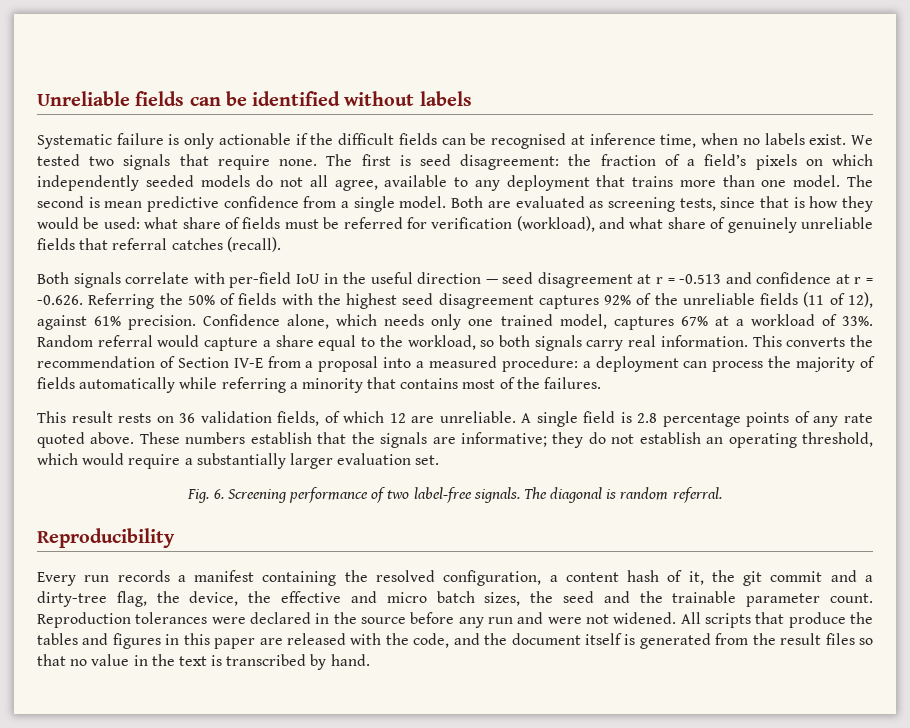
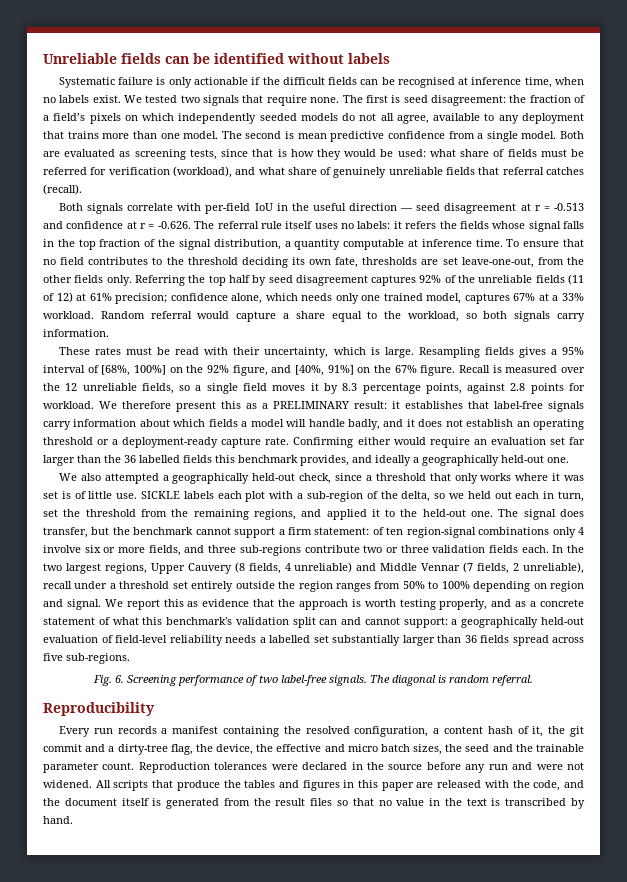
[88,293,398,309] Referring the 50% of fields with the highest -> [194,221,584,232] [43,239,584,250] [43,257,584,268] [43,275,267,286] The referral rule itself uses no labels: it refers the fields whose signal falls in the top fraction of the signal distribution, a quantity computable at inference time. To ensure that no field contributes to the threshold deciding its own fate, thresholds are set leave-one-out, from the other fields only. Referring the top half by
[848,292,874,308] [37,314,281,330] 12), against 61% precision. Confidence -> [56,292,228,304] 12) at 61% precision; confidence
[750,314,873,326] workload of 33%. -> [561,293,584,301] [43,311,94,319] 33% workload.
[628,335,657,347] real -> (585, 317) none
[752,335,873,347] [37,356,875,372] [37,377,602,393] [37,411,873,427] [37,432,873,448] [37,453,440,469] This converts the recommendation of Section IV-E from a proposal into a measured procedure: a deployment can process the majority of fields automatically while referring a minority that contains most of the failures. // This result rests on 36 validation fields, of which 12 are unreliable. A single field is 2.8 percentage points of any rate quoted above. These numbers establish that the signals are informative; they do not establish an operating threshold, which would require a substantially larger evaluation set. -> [58,347,584,358] [43,365,586,376] [43,383,585,394] [43,401,584,412] [43,419,584,430] [43,437,586,448] [43,455,569,466] [58,473,584,484] [43,491,584,502] [43,509,584,520] [43,527,585,538] [43,545,584,556] [43,562,584,574] [43,581,584,592] [43,599,584,610] [43,617,584,628] [43,635,584,646] [43,653,130,664] // These rates must be read with their uncertainty, which is large. Resampling fields gives a 95% interval of [68%, 100%] on the 92% figure, and [40%, 91%] on the 67% figure. Recall is measured over the 12 unreliable fields, so a single field moves it by 8.3 percentage points, against 2.8 points for workload. We therefore present this as a PRELIMINARY result: it establishes that label-free signals carry information about which fields a model will handle badly, and it does not establish an operating threshold or a deployment-ready capture rate. Confirming either would require an evaluation set far larger than the 36 labelled fields this benchmark provides, and ideally a geographically held-out one. // We also attempted a geographically held-out check, since a threshold that only works where it was set is of little use. SICKLE labels each plot with a sub-region of the delta, so we held out each in turn, set the threshold from the remaining regions, and applied it to the held-out one. The signal does transfer, but the benchmark cannot support a firm statement: of ten region-signal combinations only 4 involve six or more fields, and three sub-regions contribute two or three validation fields each. In the two largest regions, Upper Cauvery (8 fields, 4 unreliable) and Middle Vennar (7 fields, 2 unreliable), recall under a threshold set entirely outside the region ranges from 50% to 100% depending on region and signal. We report this as evidence that the approach is worth testing properly, and as a concrete statement of what this benchmark's validation split can and cannot support: a geographically held-out evaluation of field-level reliability needs a labelled set substantially larger than 36 fields spread across five sub-regions.

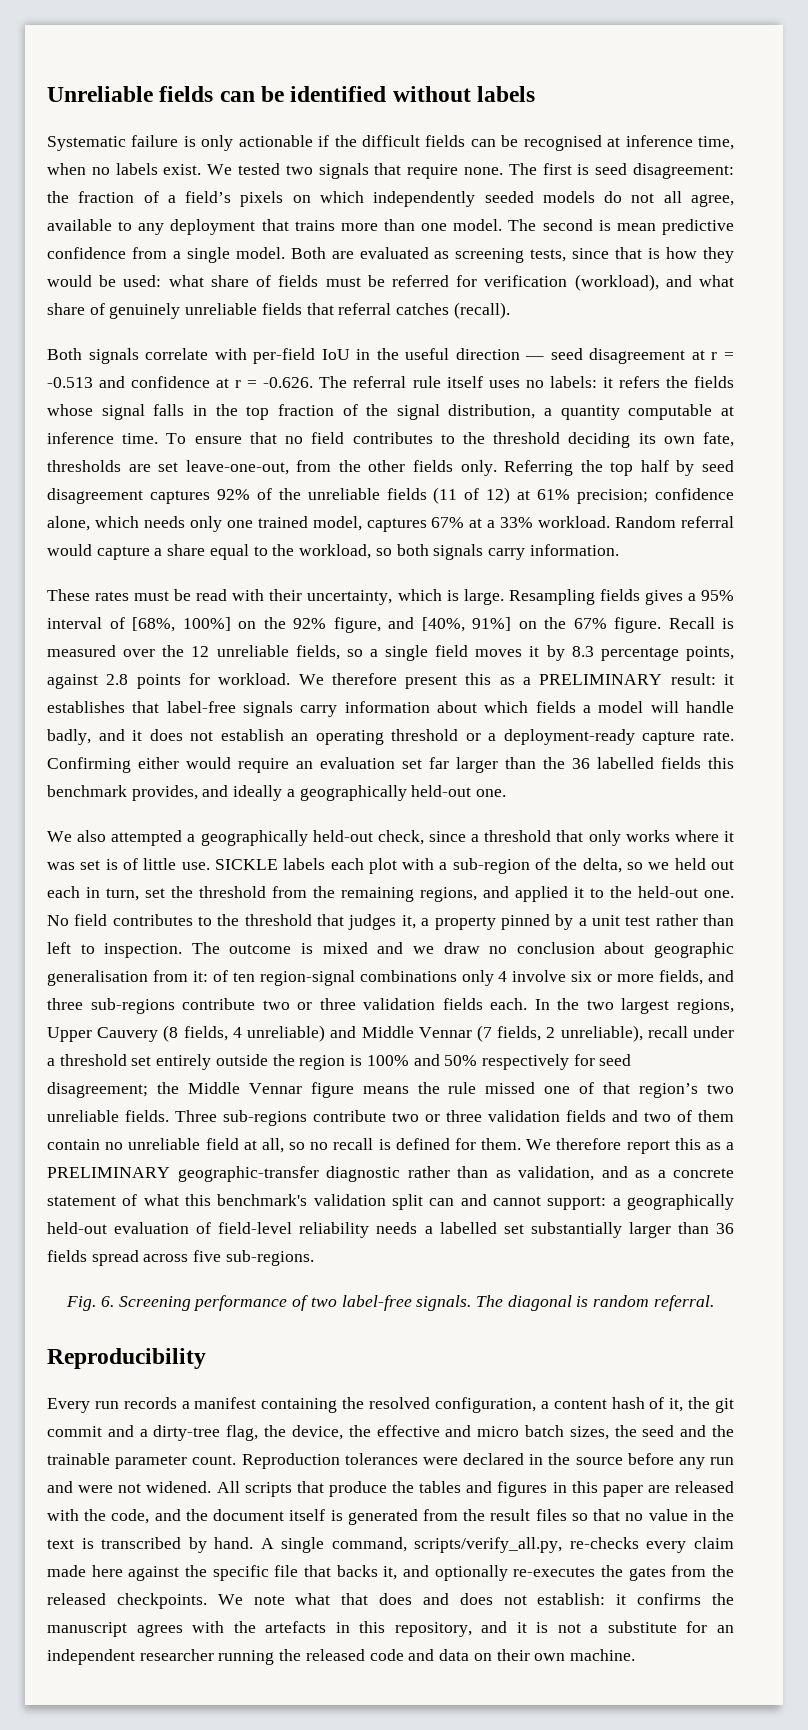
[498,509,584,520] [43,527,370,538] The signal does transfer, but the benchmark cannot support a firm statement: -> [47,914,735,930] [47,942,735,958] [47,970,208,986] No field contributes to the threshold that judges it, a property pinned by a unit test rather than left to inspection. The outcome is mixed and we draw no conclusion about geographic generalisation from it:
[335,581,584,592] [43,599,488,610] ranges from 50% to 100% depending on region and signal. We report this as evidence that the approach is worth testing properly, -> [350,1054,632,1070] [47,1082,734,1098] [47,1110,734,1126] [47,1138,734,1154] [47,1166,594,1182] is 100% and 50% respectively for seed disagreement; the Middle Vennar figure means the rule missed one of that region’s two unreliable fields. Three sub-regions contribute two or three validation fields and two of them contain no unreliable field at all, so no recall is defined for them. We therefore report this as a PRELIMINARY geographic-transfer diagnostic rather than as validation,
(73, 820) none -> [260,1537,734,1553] [47,1565,734,1581] [47,1593,734,1609] [47,1621,734,1637] [47,1649,635,1665] A single command, scripts/verify_all.py, re-checks every claim made here against the specific file that backs it, and optionally re-executes the gates from the released checkpoints. We note what that does and does not establish: it confirms the manuscript agrees with the artefacts in this repository, and it is not a substitute for an independent researcher running the released code and data on their own machine.

